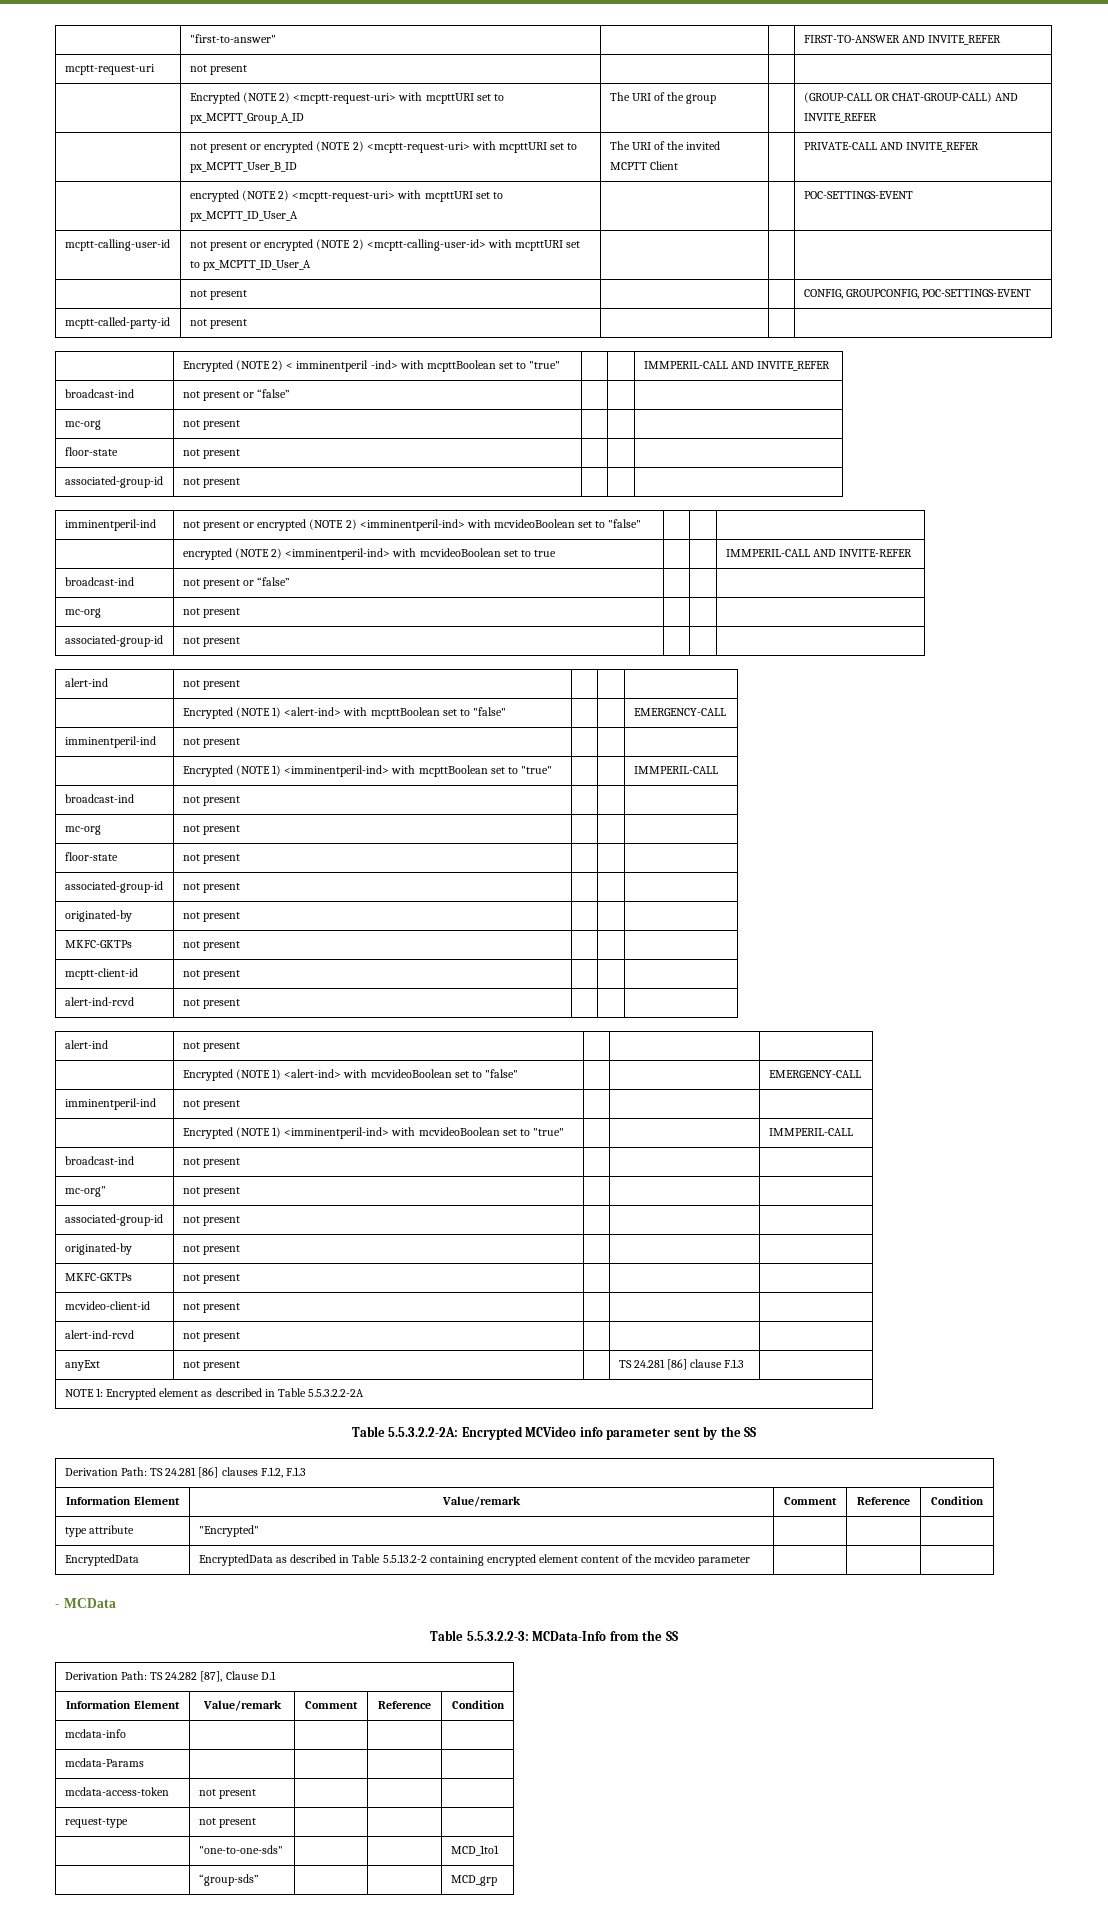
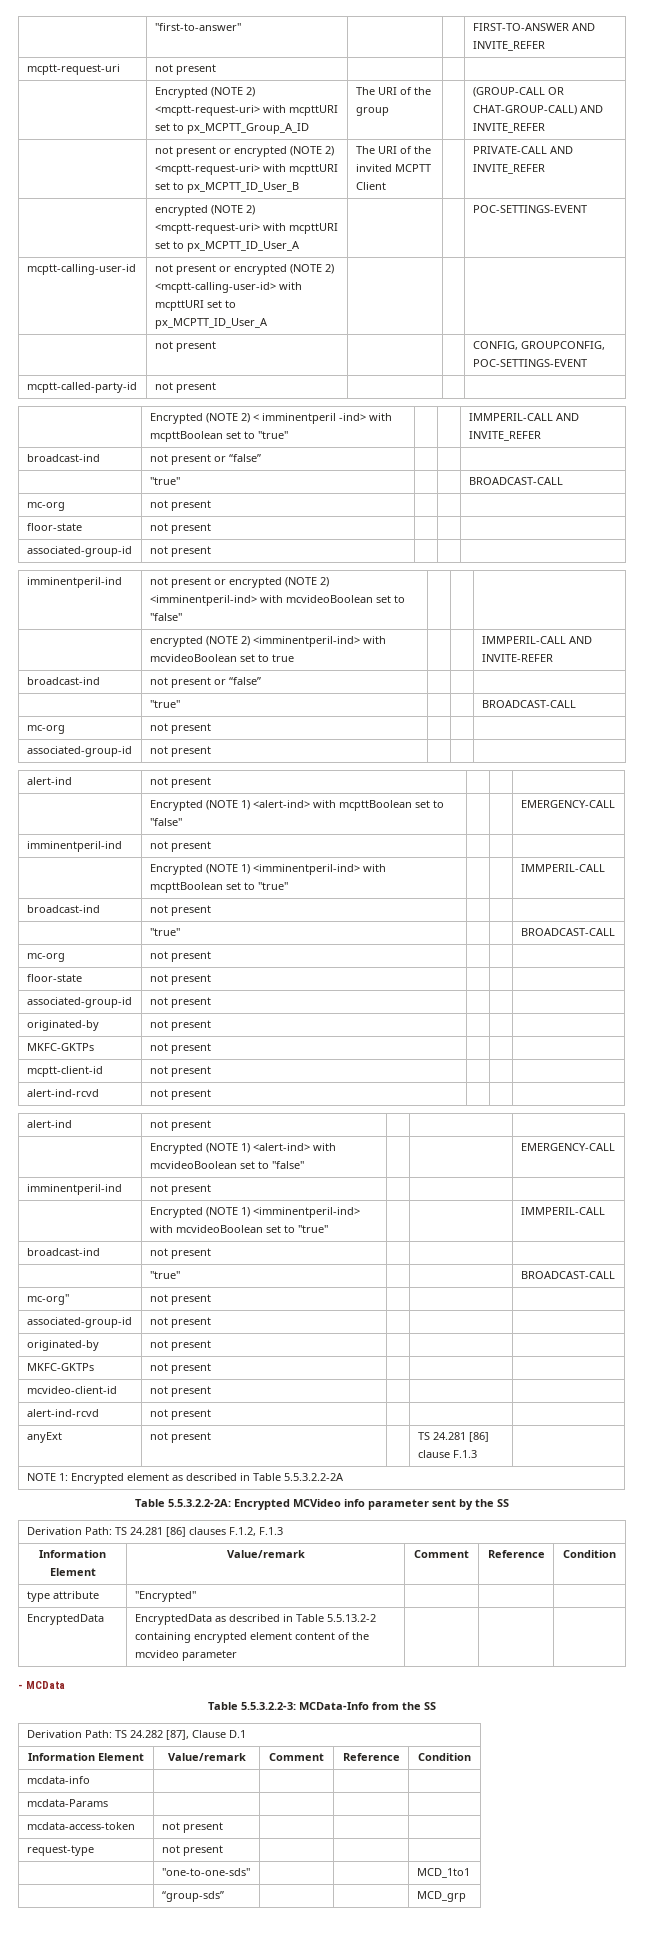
[189,162,297,173] px_MCPTT_User_B_ID -> [186,182,299,193] px_MCPTT_ID_User_B
(291, 393) none -> [149,477,180,485] [468,477,563,485] // | "true" | | | BROADCAST-CALL
(291, 581) none -> [149,700,180,708] [481,700,576,708] // | "true" | | | BROADCAST-CALL
(241, 801) none -> [149,928,180,936] [520,928,615,936] // | "true" | | | BROADCAST-CALL
(241, 1163) none -> [149,1271,180,1279] [520,1271,615,1279] // | "true" | | | BROADCAST-CALL

